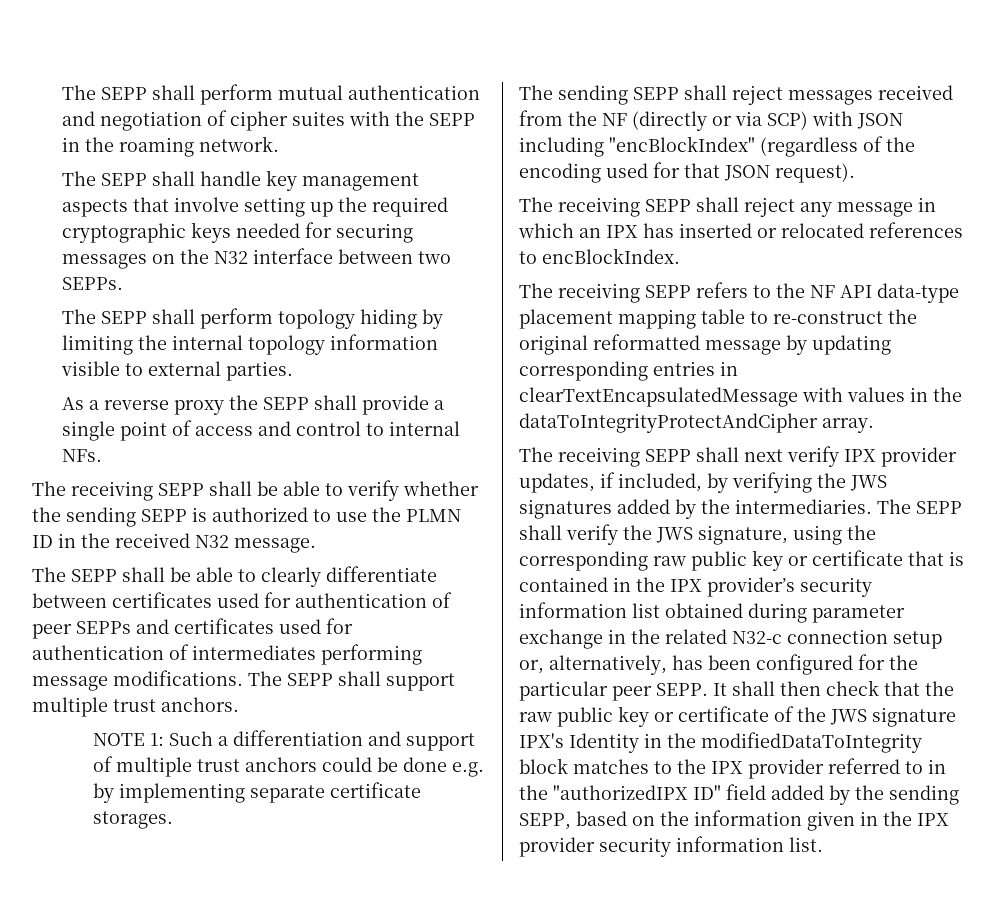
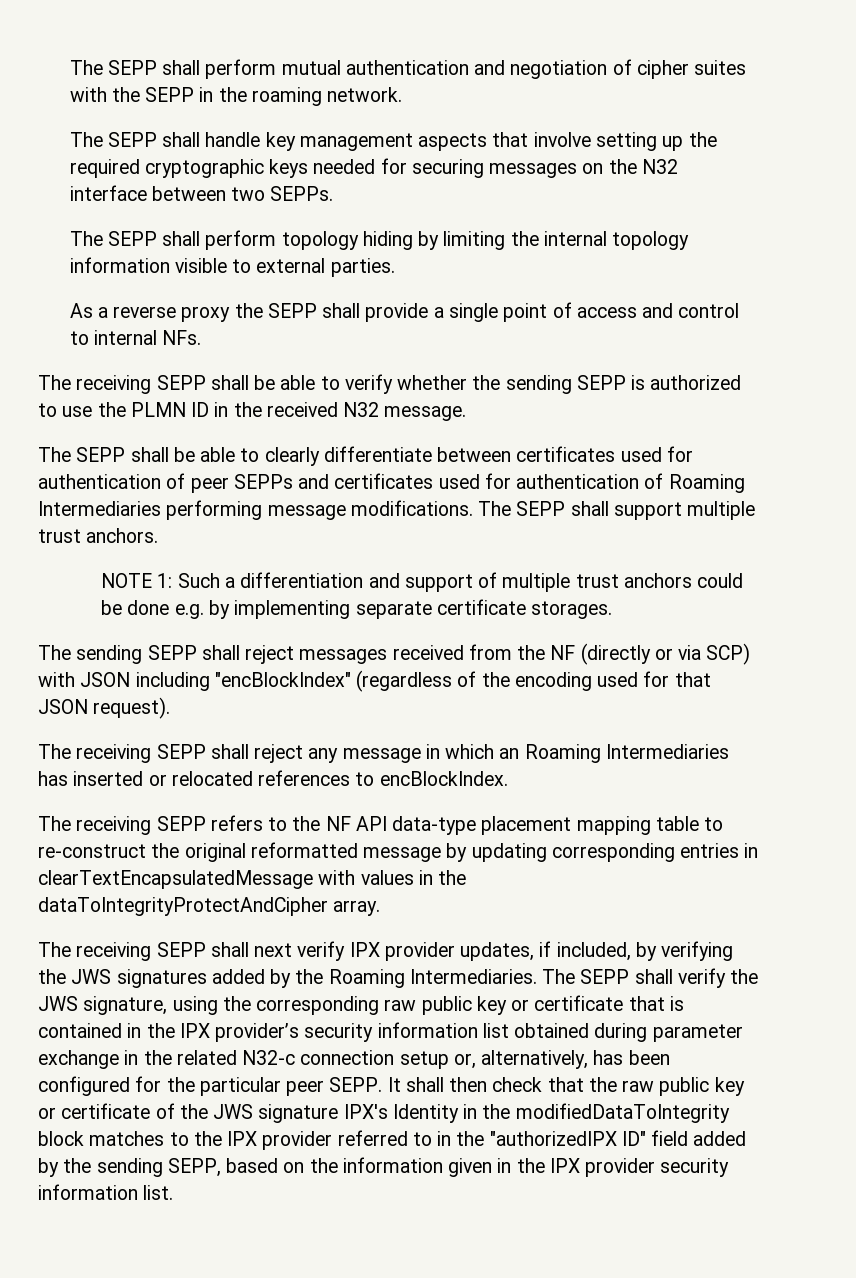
[192,645,316,660] intermediates -> [668,474,745,493] [38,501,161,516] Roaming Intermediaries
[606,225,638,238] IPX -> [524,744,729,763] Roaming Intermediaries
[735,499,872,514] intermediaries. -> [328,969,537,988] Roaming Intermediaries.

